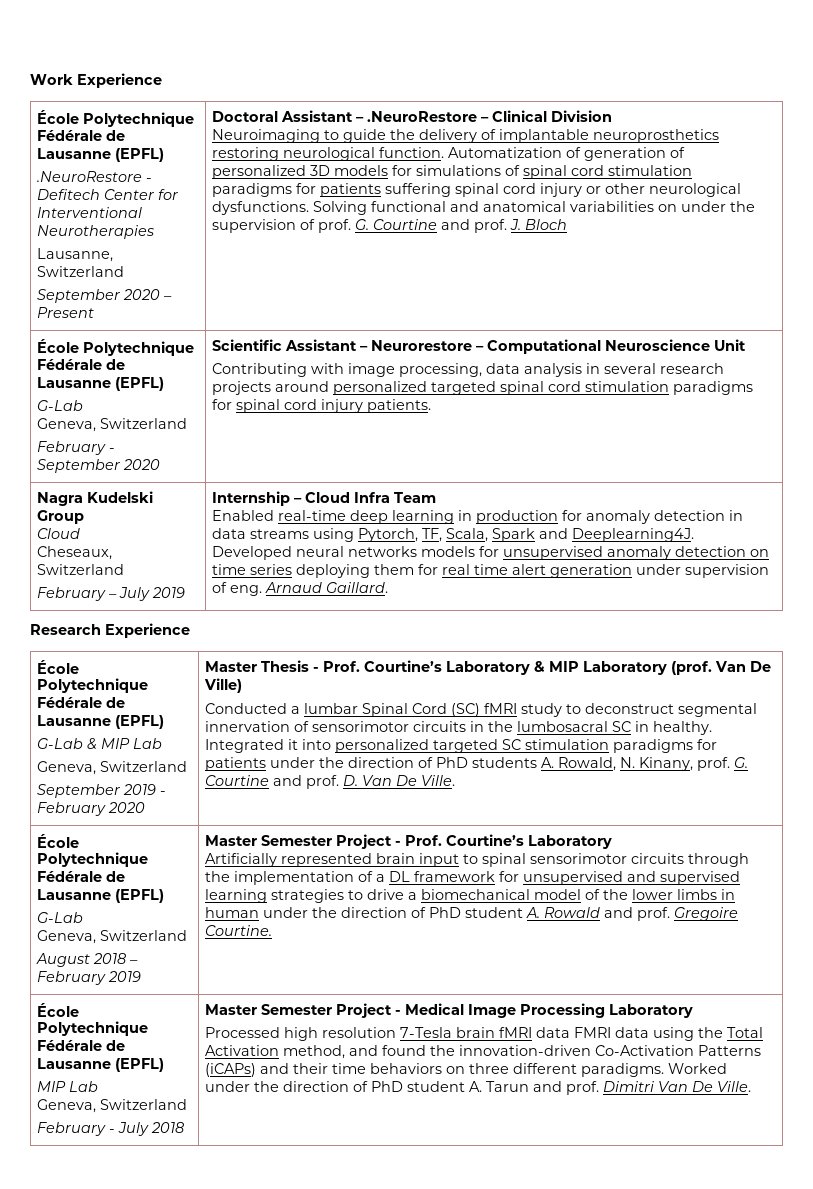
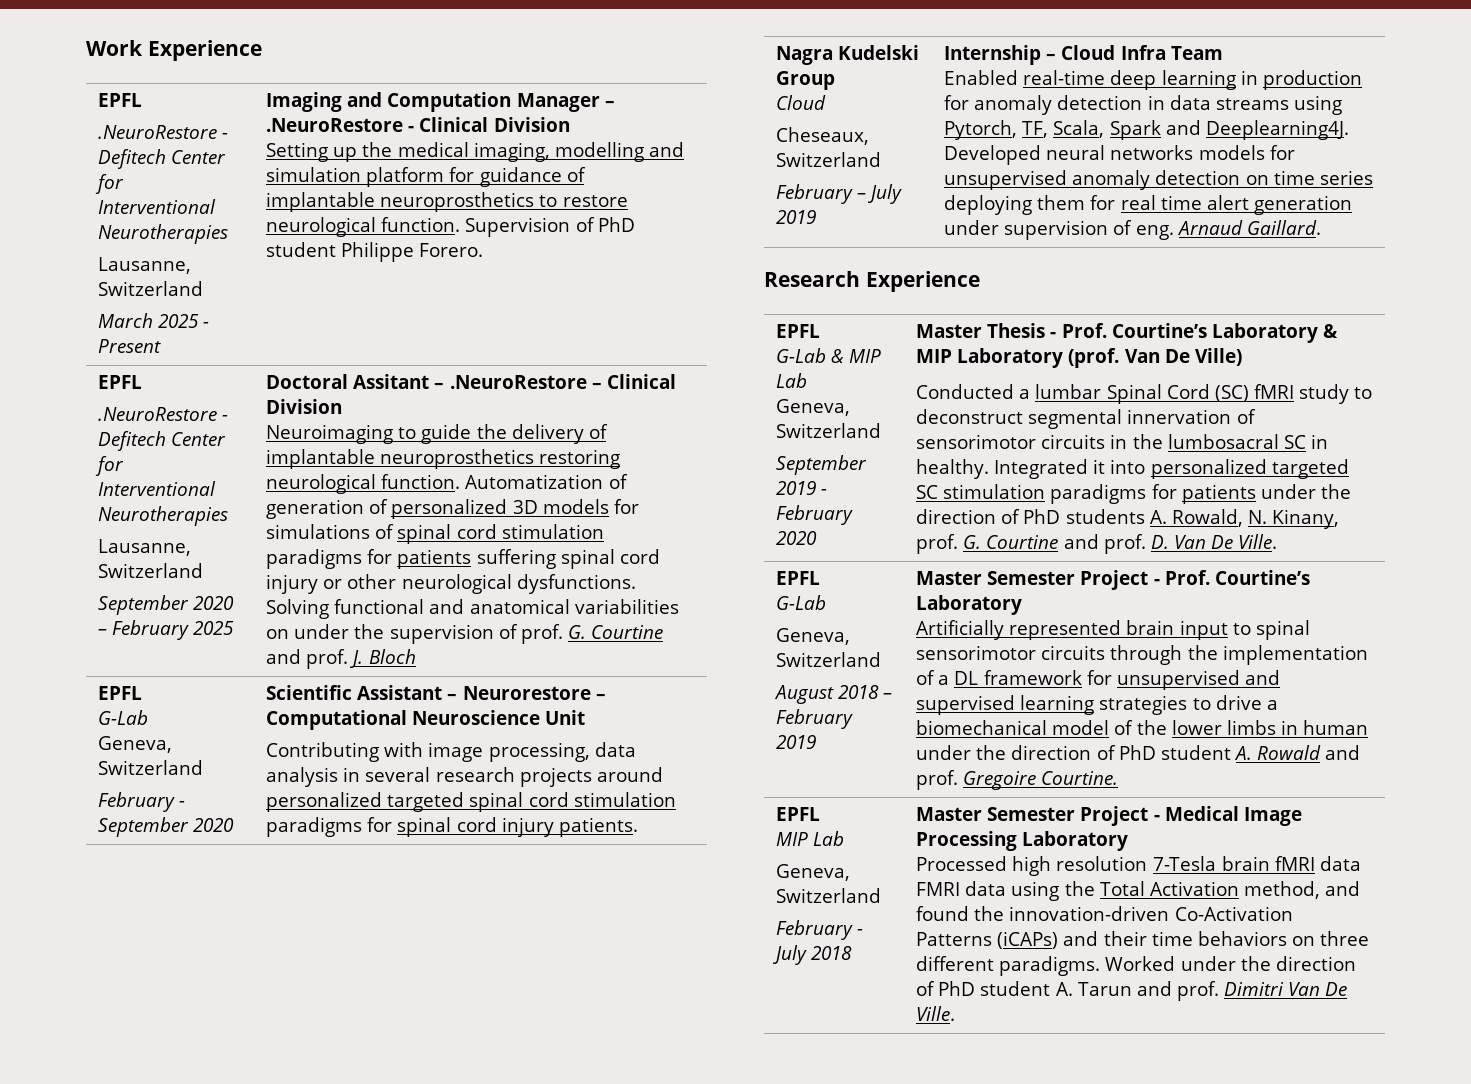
[37,110,195,127] [37,130,126,141] [37,148,165,162] École Polytechnique Fédérale de Lausanne (EPFL) -> [98,93,143,107] [98,125,229,139] [98,149,227,169] [95,174,125,194] [98,199,217,214] [98,224,229,244] [98,257,192,274] [98,281,204,296] [98,313,210,328] [98,339,162,353] [266,92,615,112] [266,117,570,132] [266,142,684,162] [266,167,586,187] [266,192,628,212] [266,217,635,237] [266,242,484,262] [98,375,143,389] EPFL // .NeuroRestore - Defitech Center for Interventional Neurotherapies // Lausanne, Switzerland // March 2025 - Present | Imaging and Computation Manager – .NeuroRestore - Clinical Division // Setting up the medical imaging, modelling and simulation platform for guidance of implantable neuroprosthetics to restore neurological function. Supervision of PhD student Philippe Forero. // EPFL
[37,307,95,318] Present -> [112,620,235,640] February 2025
[281,110,354,122] Assistant -> [353,374,430,389] Assitant
[37,339,195,356] [37,359,126,370] [37,377,165,391] École Polytechnique Fédérale de Lausanne (EPFL) -> [98,686,143,700] EPFL
[37,660,80,674] [37,678,149,693] [37,697,126,708] [37,715,165,729] École Polytechnique Fédérale de Lausanne (EPFL) -> [776,324,821,338] EPFL
[37,834,80,848] [37,852,149,867] [37,871,126,882] [37,889,165,903] École Polytechnique Fédérale de Lausanne (EPFL) -> [776,571,821,585] EPFL
[37,1003,80,1017] [37,1021,149,1036] [37,1040,126,1051] [37,1058,165,1072] École Polytechnique Fédérale de Lausanne (EPFL) -> [776,807,821,821] EPFL

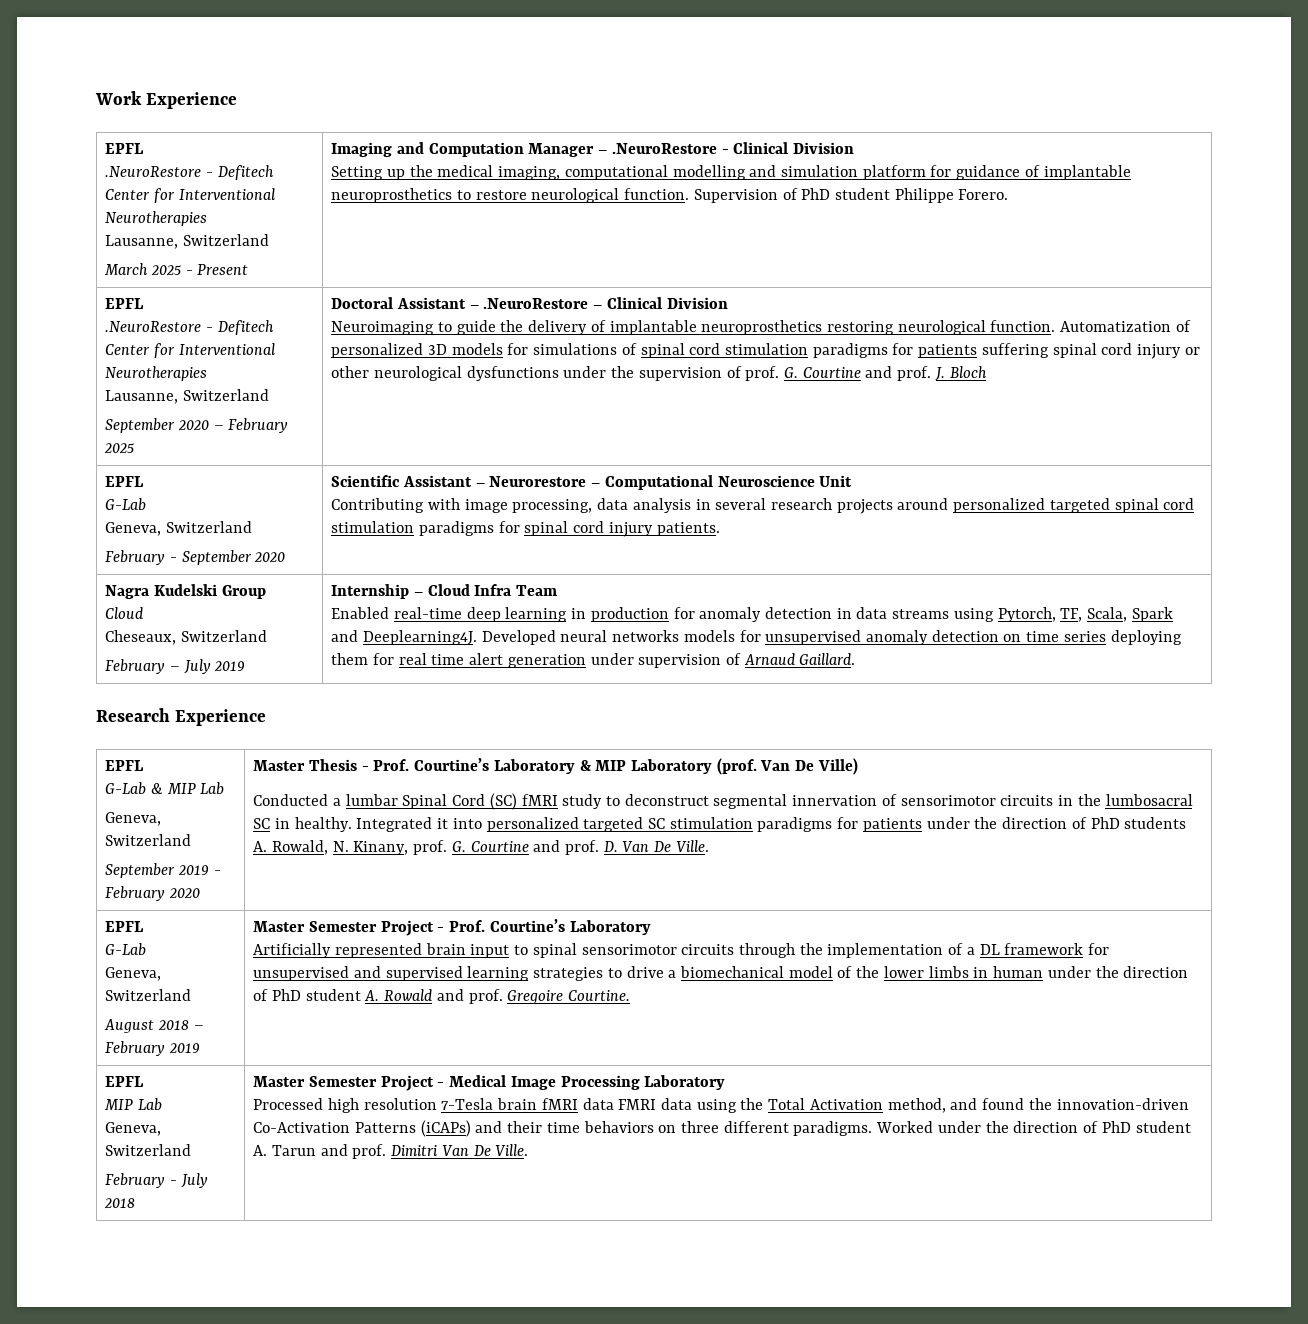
(550, 152) none -> [564,165,668,180] computational
[353,374,430,389] Assitant -> [396,297,466,309] Assistant
[266,499,389,519] generation of -> (1191, 326) none
[516,574,636,594] [266,599,679,619] [266,629,290,639] dysfunctions. Solving functional and anatomical variabilities on -> [466,366,559,381] dysfunctions
[1135,225,1174,240] eng. -> (741, 659) none

